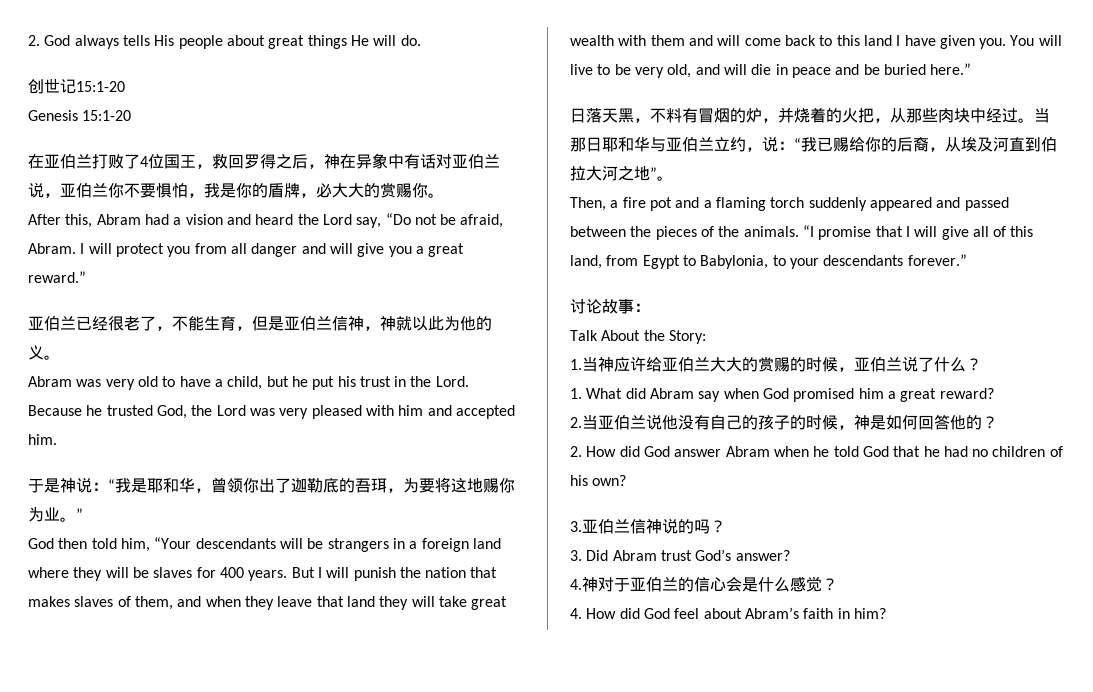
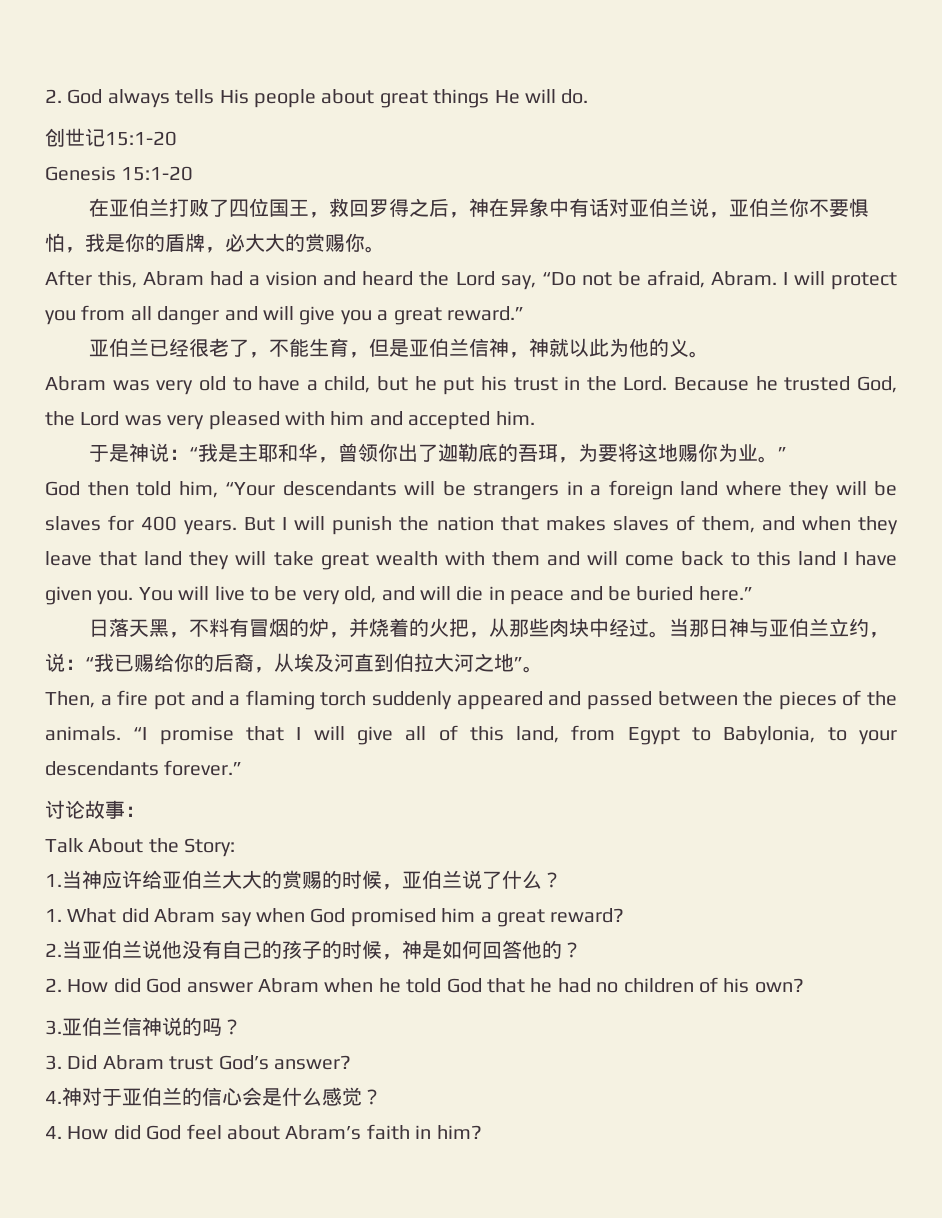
[140,156,148,167] 4 -> [228,199,249,217] 四
(147, 485) none -> [237,443,258,462] 主
[602,137,650,152] 耶和华 -> [728,618,749,637] 神

